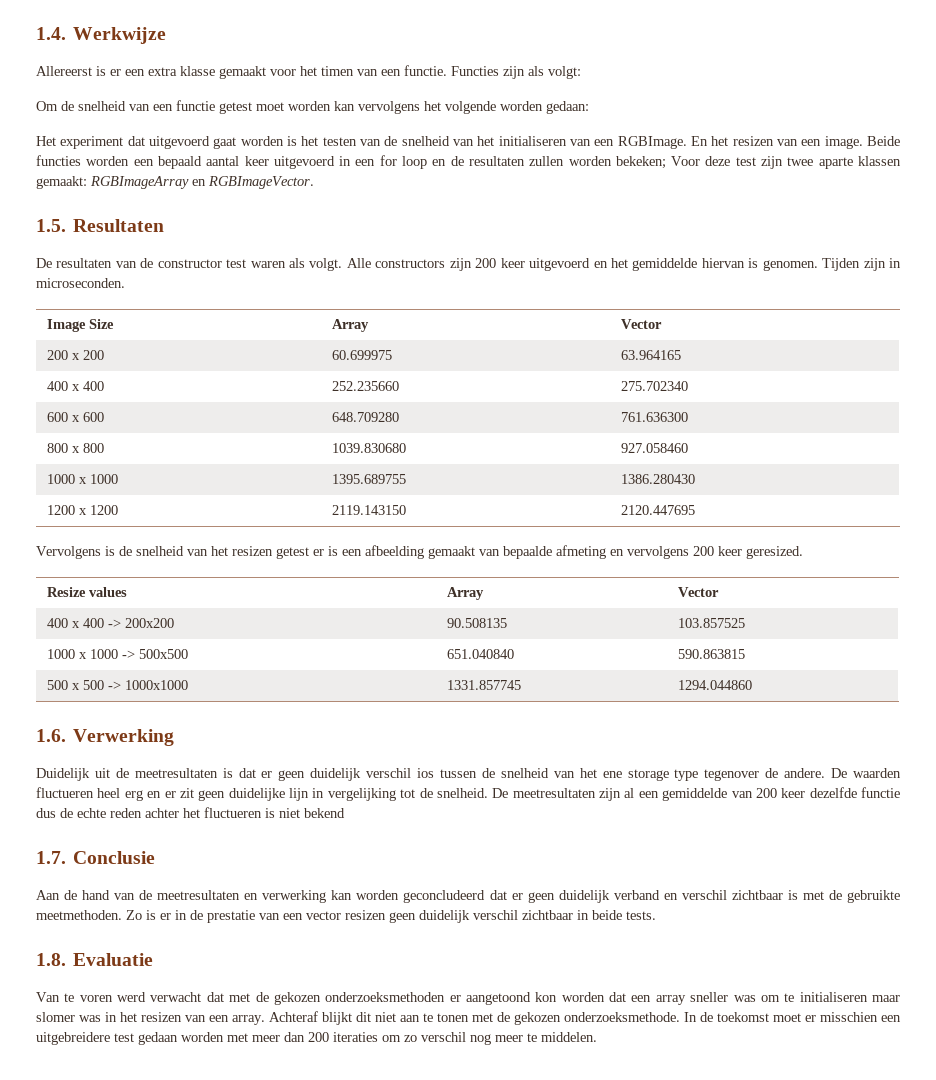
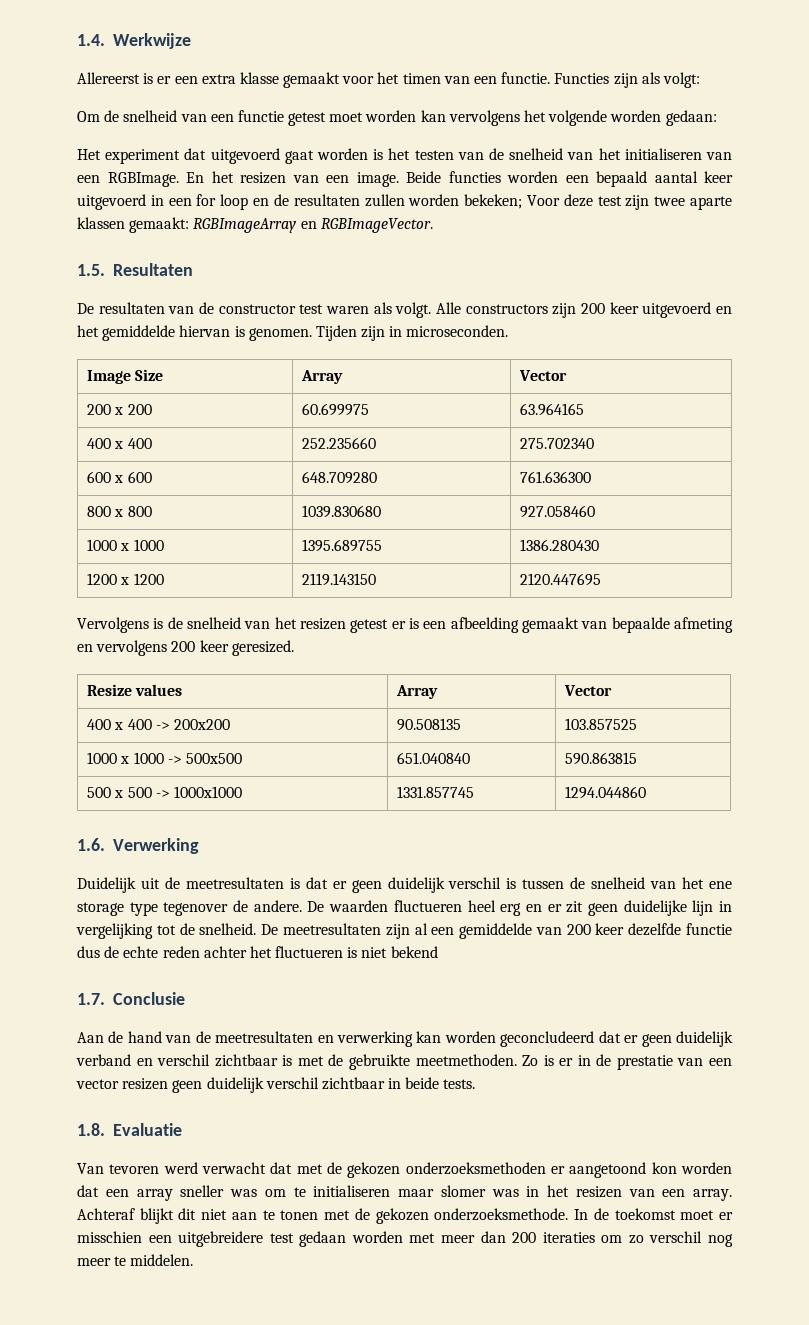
[417,768,435,778] ios -> [506,878,517,889] is
[64,993,113,1002] te voren -> [109,1164,160,1174] tevoren

